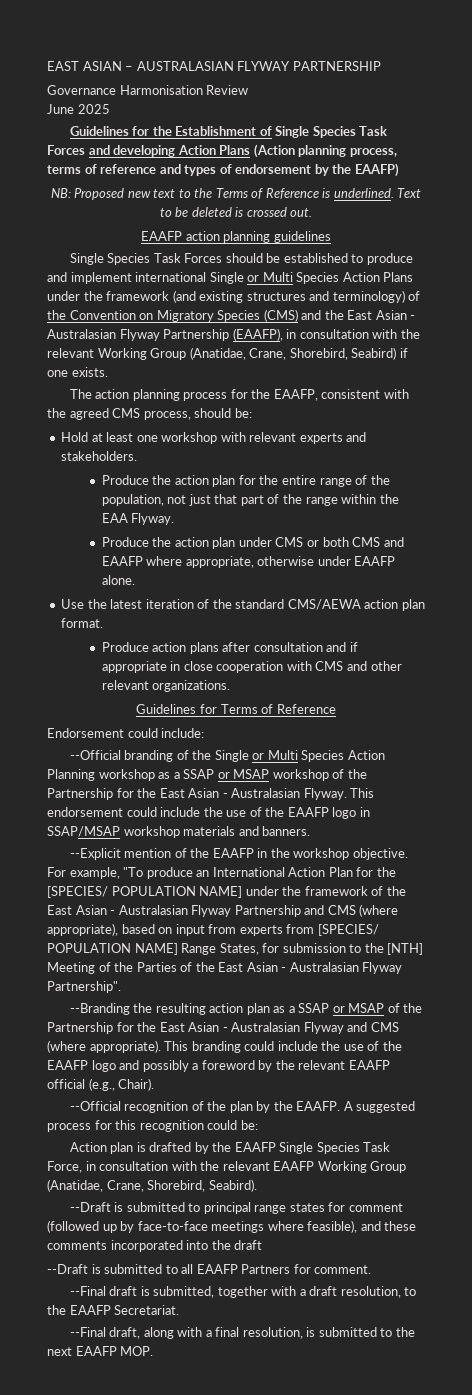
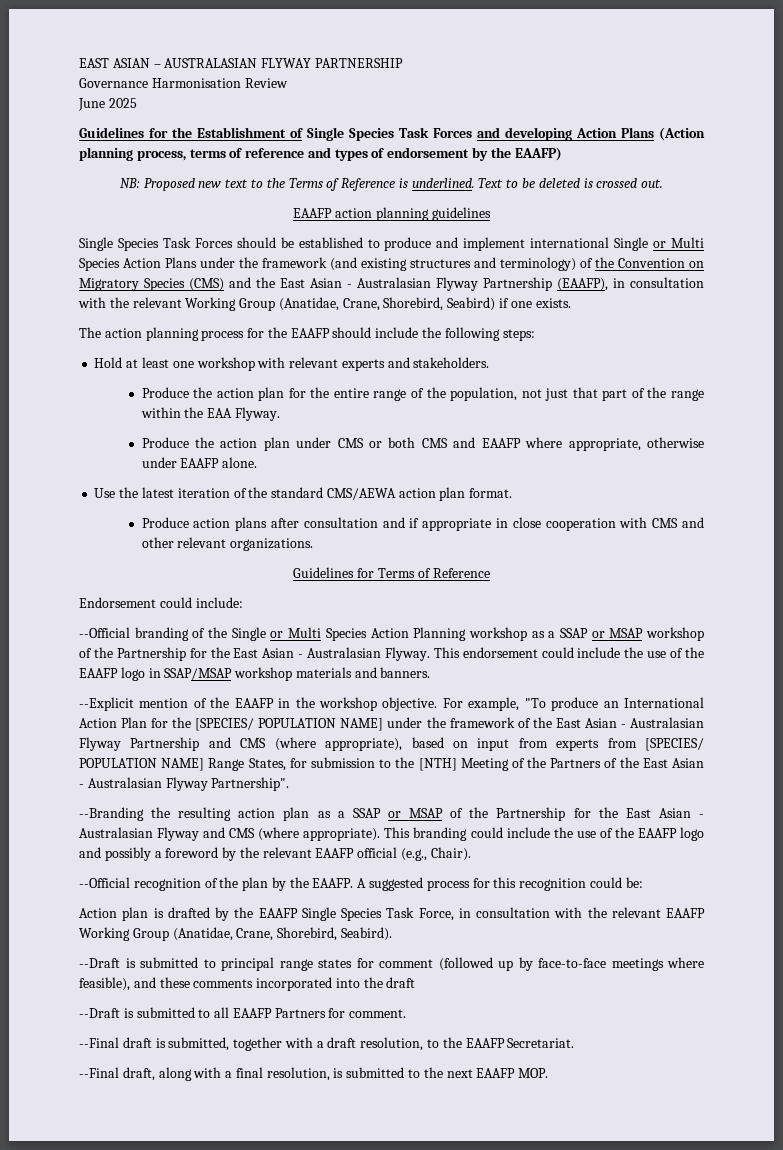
[273,389,409,401] [47,408,252,420] EAAFP, consistent with the agreed CMS process, should be: -> [290,327,535,341] EAAFP should include the following steps:
[136,962,177,972] Parties -> [550,758,602,768] Partners

